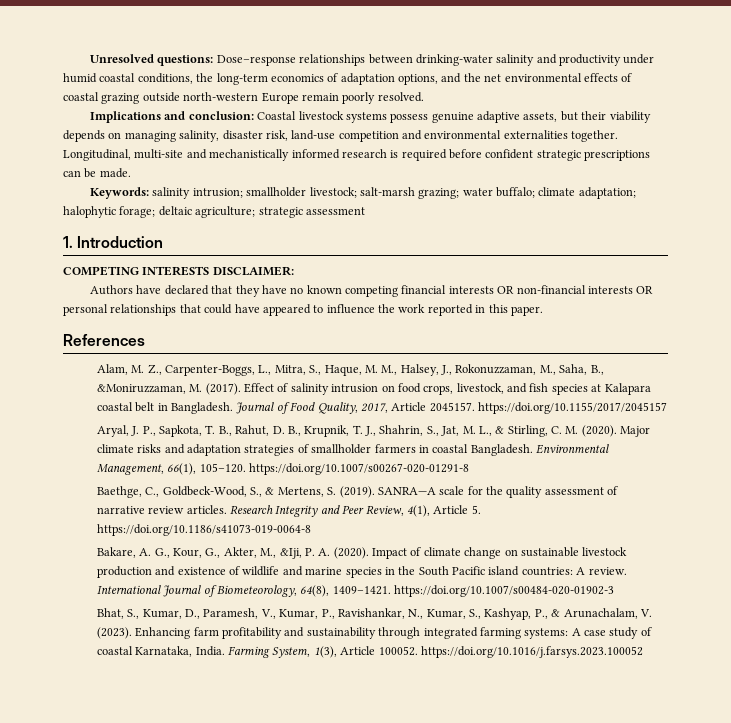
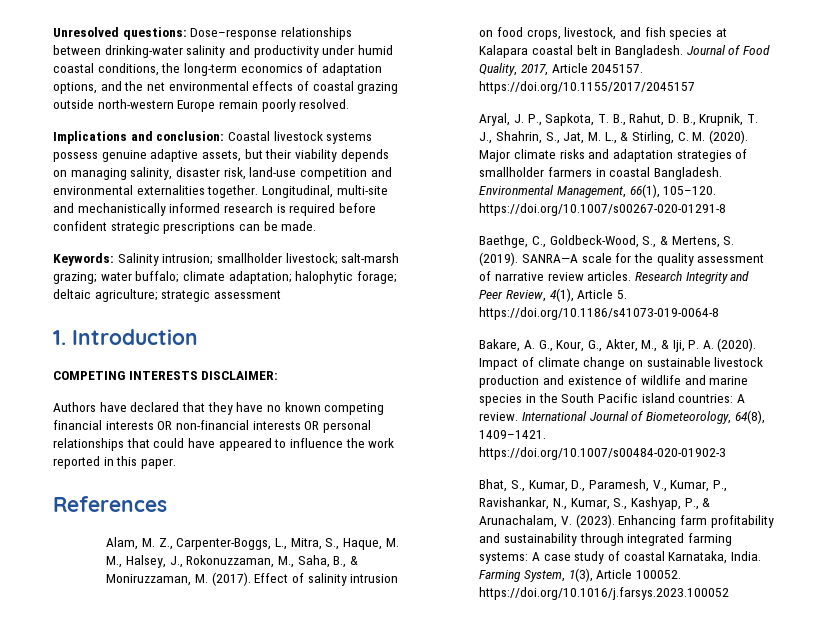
[152,187,191,199] salinity -> [117,253,159,266] Salinity
[96,384,186,394] &Moniruzzaman, -> [349,556,358,565] [106,574,192,586] & Moniruzzaman,
[279,548,302,559] &Iji, -> [660,340,685,352] & Iji,

